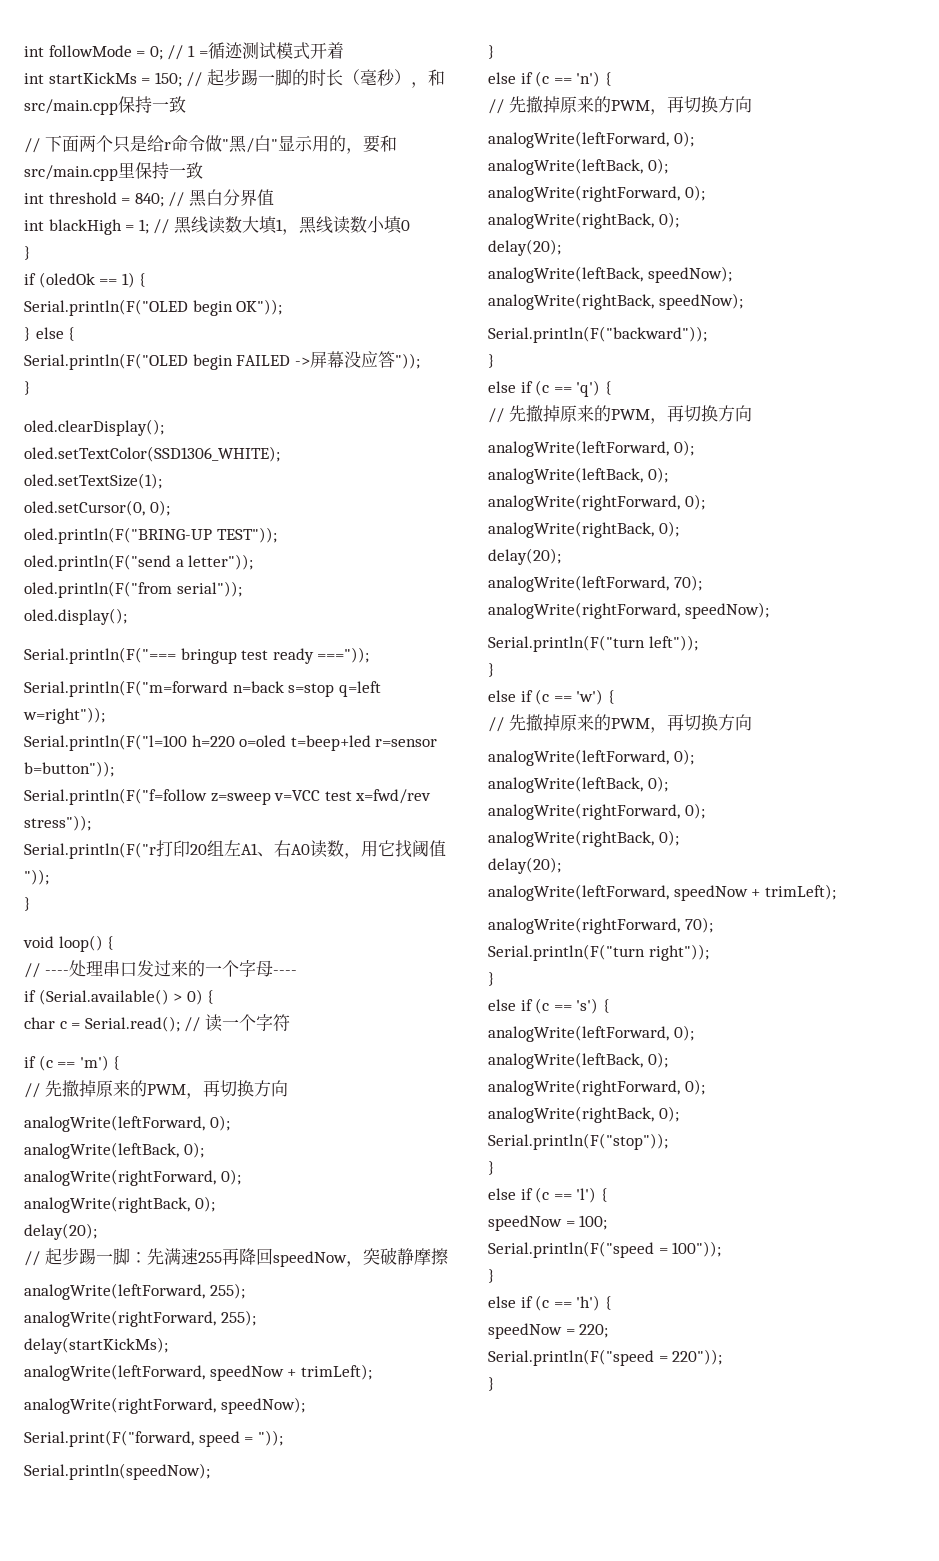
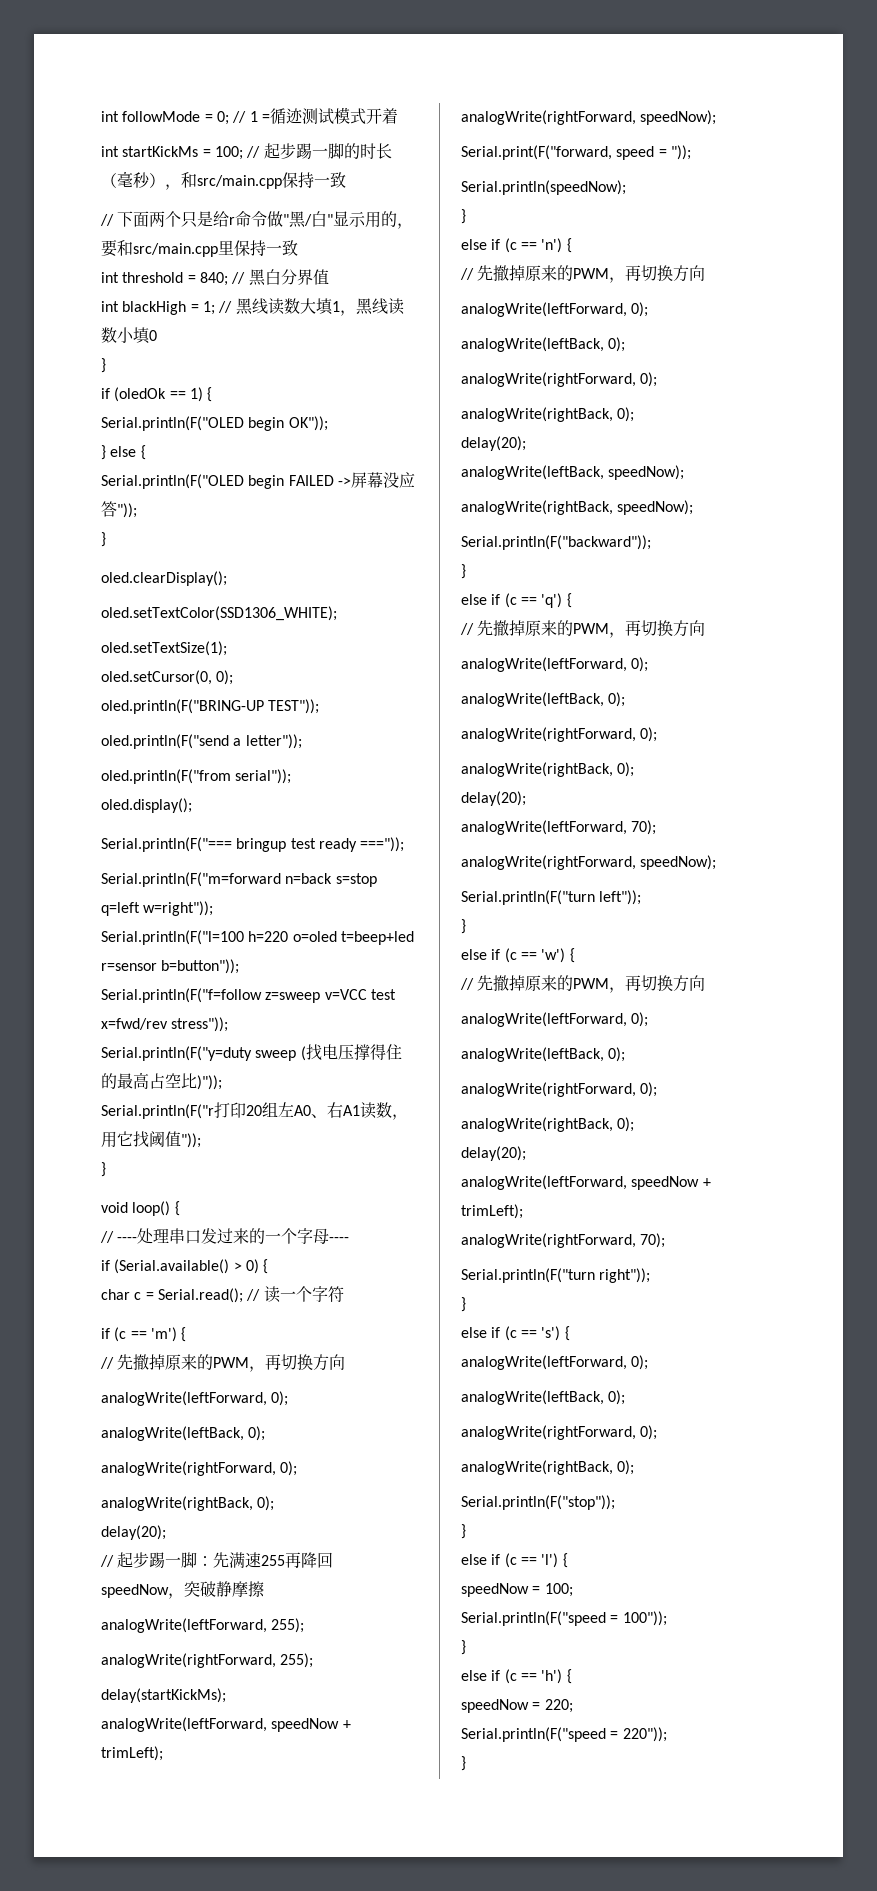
[154,72,182,87] 150; -> [214,146,243,160] 100;
(91, 823) none -> [101,1044,402,1061] [101,1072,222,1090] // Serial.println(F("y=duty sweep (找电压撑得住的最高占空比)"));
[241,840,310,857] A1、右A0 -> [294,1102,360,1118] A0、右A1

